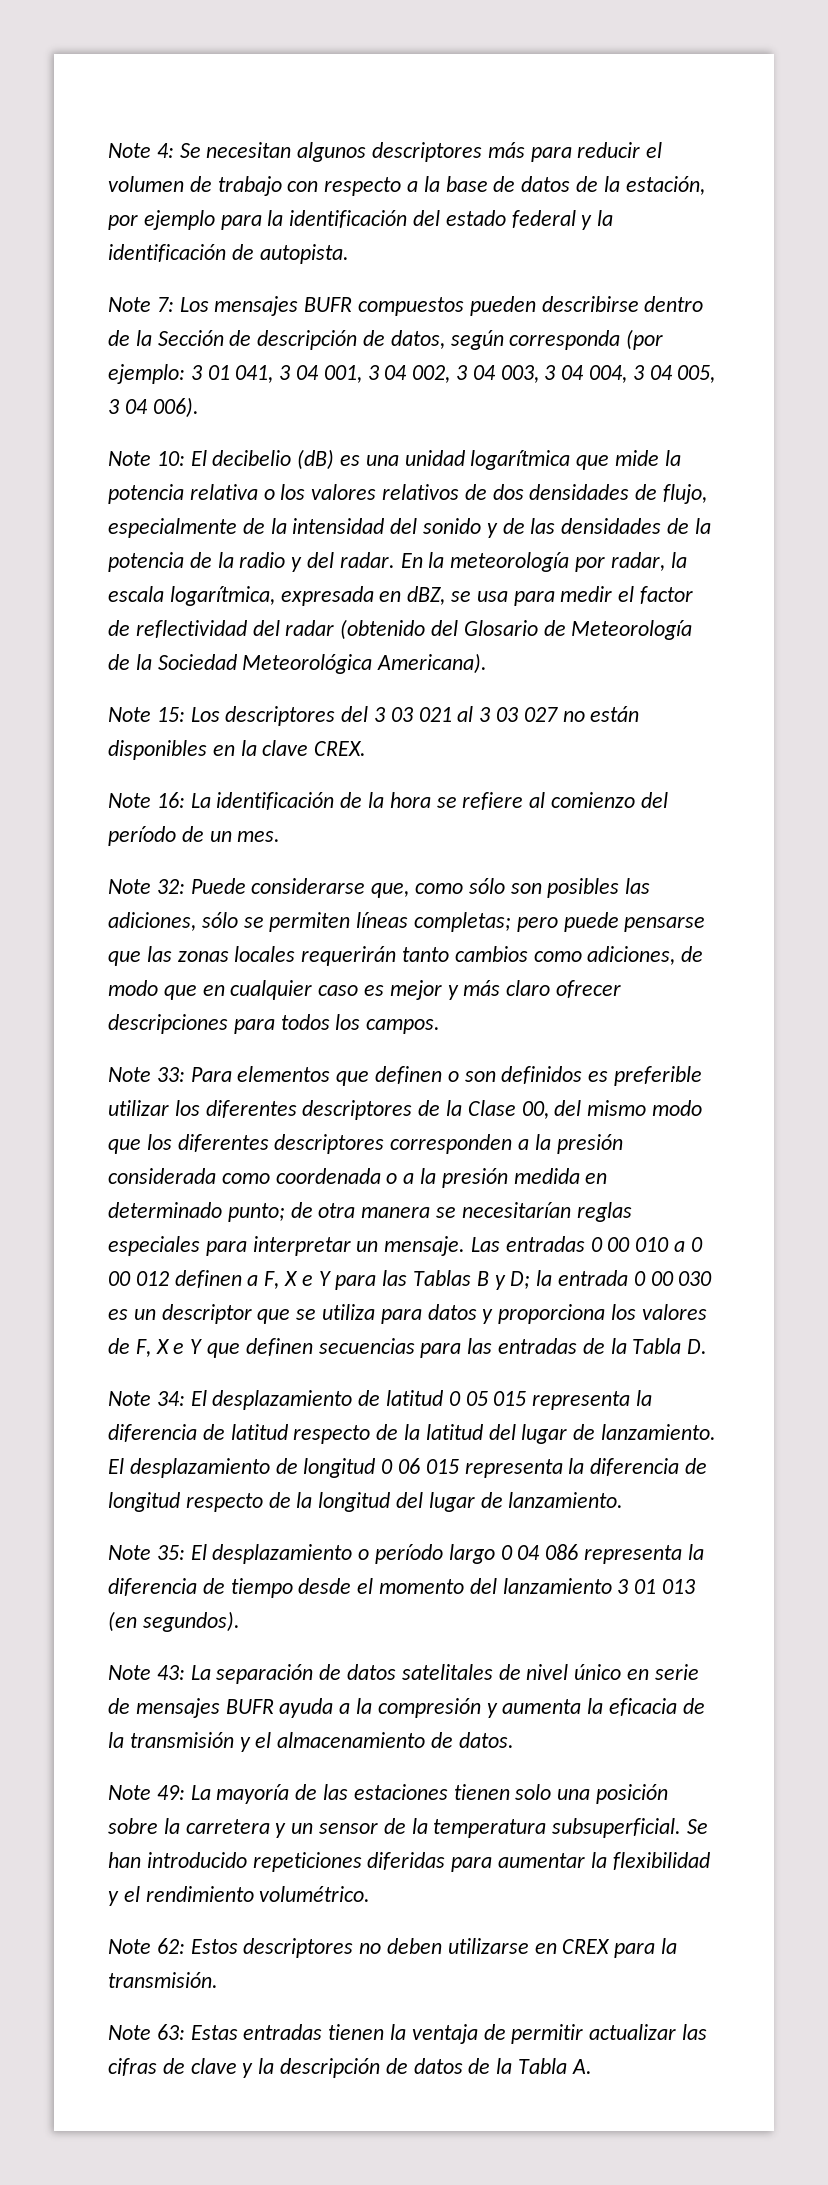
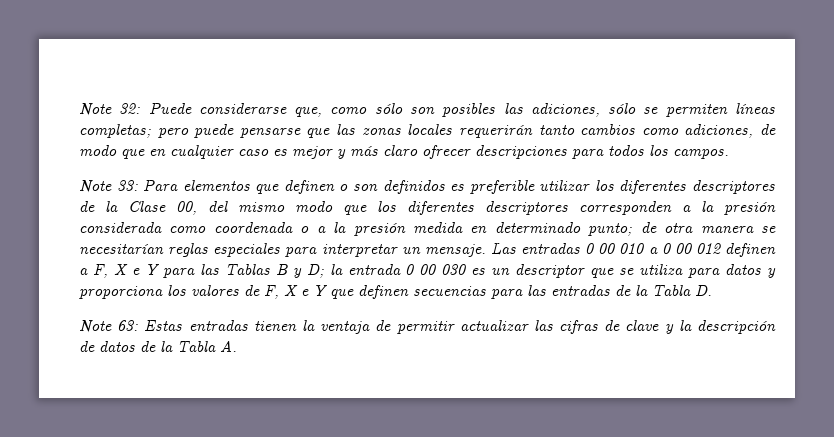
[108,142,663,162] [108,176,705,196] [108,210,614,230] [108,244,349,264] [108,296,704,316] [108,329,664,350] [108,364,716,384] [108,397,199,418] [108,449,681,470] [108,484,708,504] [108,518,711,538] [108,552,687,572] [108,586,694,606] [108,619,693,640] [108,653,488,674] [108,706,640,726] [108,740,367,760] [108,792,668,810] [108,826,281,846] [108,879,151,894] Note 4: Se necesitan algunos descriptores más para reducir el volumen de trabajo con respecto a la base de datos de la estación, por ejemplo para la identificación del estado federal y la identificación de autopista. // Note 7: Los mensajes BUFR compuestos pueden describirse dentro de la Sección de descripción de datos, según corresponda (por ejemplo: 3 01 041, 3 04 001, 3 04 002, 3 04 003, 3 04 004, 3 04 005, 3 04 006). // Note 10: El decibelio (dB) es una unidad logarítmica que mide la potencia relativa o los valores relativos de dos densidades de flujo, especialmente de la intensidad del sonido y de las densidades de la potencia de la radio y del radar. En la meteorología por radar, la escala logarítmica, expresada en dBZ, se usa para medir el factor de reflectividad del radar (obtenido del Glosario de Meteorología de la Sociedad Meteorológica Americana). // Note 15: Los descriptores del 3 03 021 al 3 03 027 no están disponibles en la clave CREX. // Note 16: La identificación de la hora se refiere al comienzo del período de un mes. // Note -> [79,103,112,116] Note
[108,1390,653,1410] [108,1424,717,1444] [108,1458,708,1478] [108,1492,624,1512] [108,1544,704,1564] [108,1578,696,1598] [108,1611,240,1632] [108,1664,699,1684] [108,1698,705,1718] [108,1732,514,1752] [108,1784,669,1804] [108,1818,709,1838] [108,1852,710,1872] [108,1886,371,1906] [108,1938,678,1958] [108,1972,218,1988] // Note 34: El desplazamiento de latitud 0 05 015 representa la diferencia de latitud respecto de la latitud del lugar de lanzamiento. El desplazamiento de longitud 0 06 015 representa la diferencia de longitud respecto de la longitud del lugar de lanzamiento. // Note 35: El desplazamiento o período largo 0 04 086 representa la diferencia de tiempo desde el momento del lanzamiento 3 01 013 (en segundos). // Note 43: La separación de datos satelitales de nivel único en serie de mensajes BUFR ayuda a la compresión y aumenta la eficacia de la transmisión y el almacenamiento de datos. // Note 49: La mayoría de las estaciones tienen solo una posición sobre la carretera y un sensor de la temperatura subsuperficial. Se han introducido repeticiones diferidas para aumentar la flexibilidad y el rendimiento volumétrico. // Note 62: Estos descriptores no deben utilizarse en CREX para la transmisión. -> (712, 290) none

